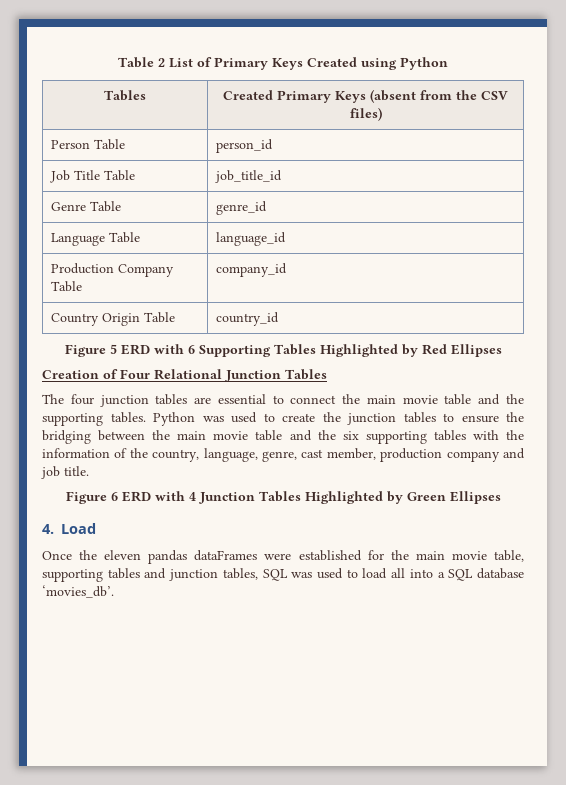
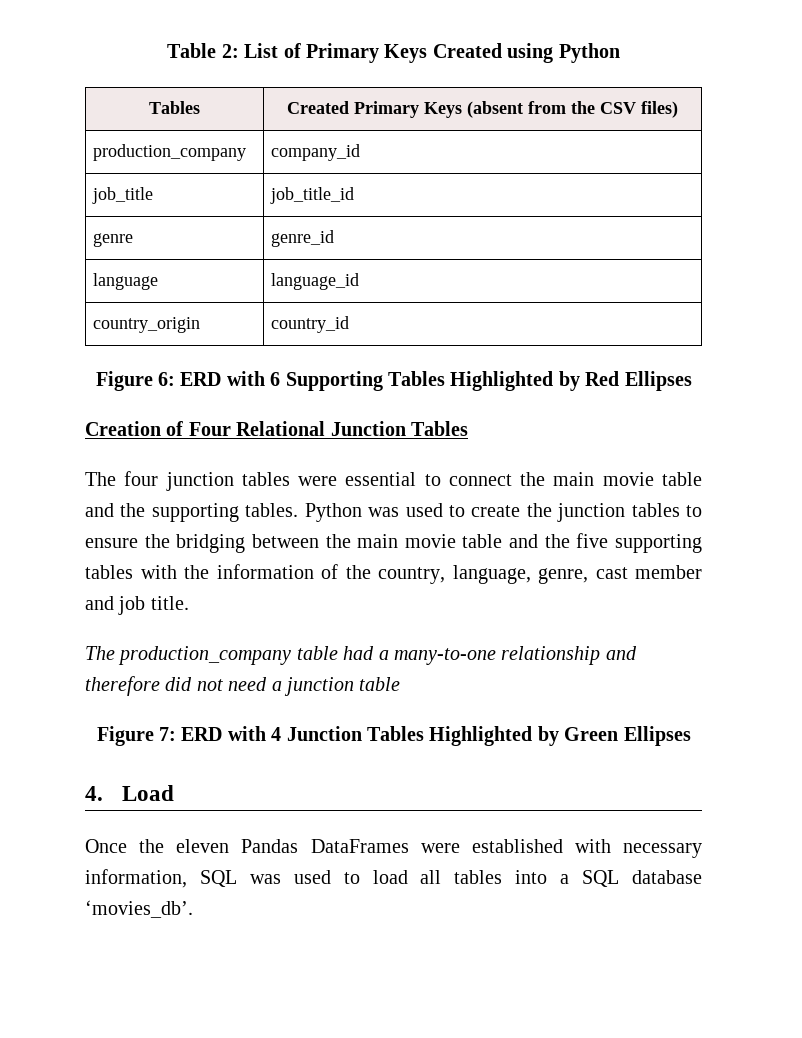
[118,57,165,68] Table 2 -> [167,43,239,58] Table 2:
[51,139,126,150] [216,139,274,153] [50,170,136,183] Person Table | person_id // Job Title Table -> [93,144,247,161] [271,144,361,161] [92,187,154,204] production_company | company_id // job_title
[51,201,122,212] Genre Table -> [93,233,134,247] genre
[51,232,141,246] Language Table -> [93,273,159,290] language
[51,263,175,277] [51,281,83,292] [216,263,288,277] [51,312,176,326] Production Company Table | company_id // Country Origin Table -> [93,317,201,333] country_origin
[109,344,117,354] 5 -> [157,372,175,386] 6:
[194,397,212,404] are -> [298,476,338,486] were
[342,431,359,440] six -> [576,533,609,548] five
[326,448,500,462] member, production company -> [635,565,702,579] member
[65,491,118,504] // Figure 6 -> [85,646,637,665] [85,676,401,696] [96,726,176,746] // The production_company table had a many-to-one relationship and therefore did not need a junction table // Figure 7:
[148,550,524,564] [42,568,258,582] pandas dataFrames were established for the main movie table, supporting tables and junction tables, -> [241,839,702,858] [85,869,187,888] Pandas DataFrames were established with necessary information,
(406, 573) none -> [454,870,503,884] tables

